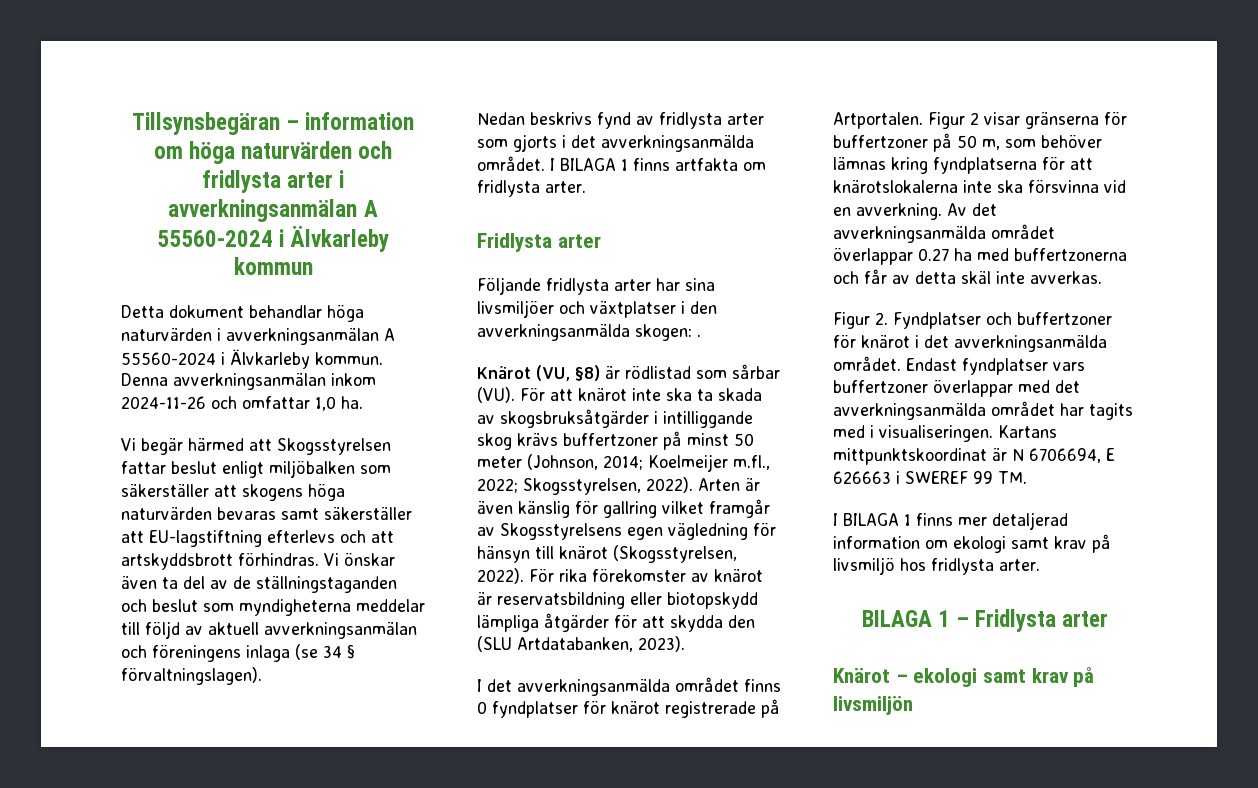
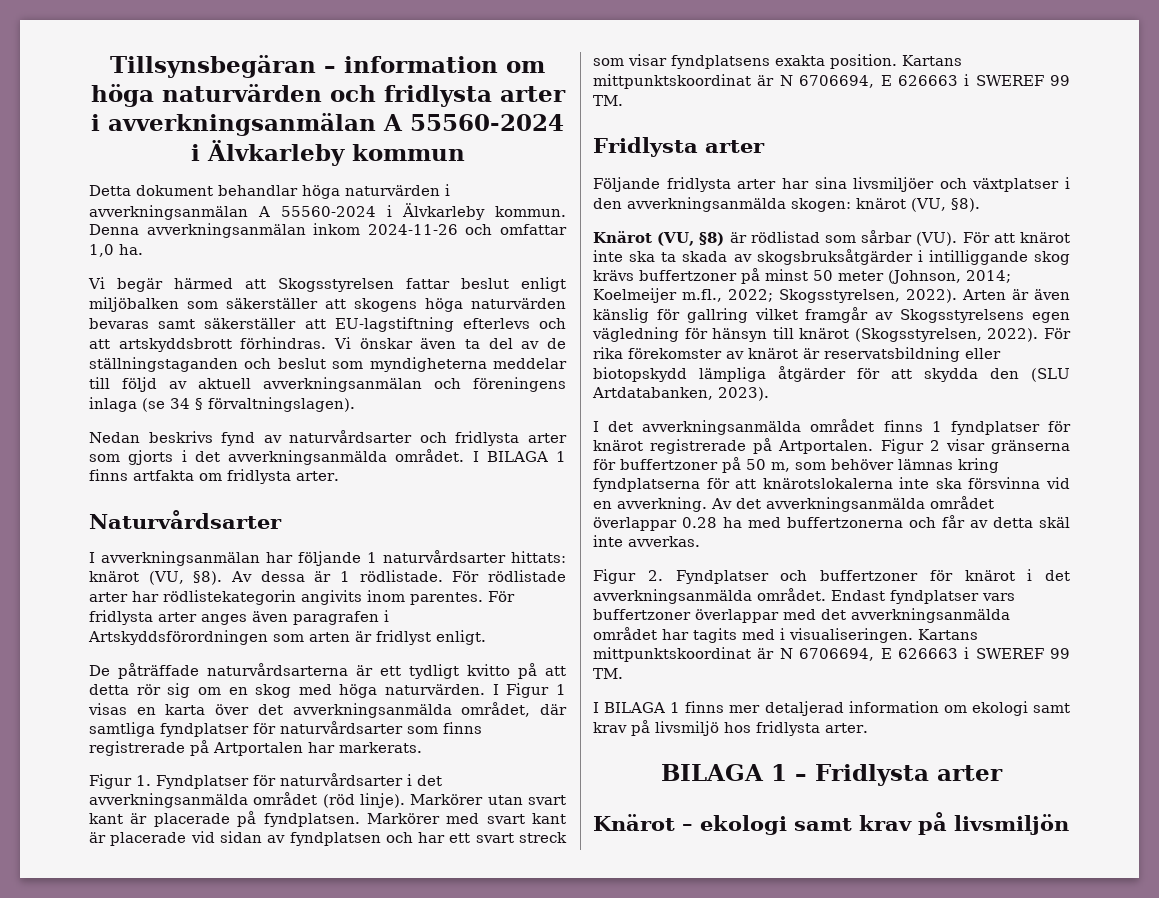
(654, 120) none -> [289,430,447,443] naturvårdsarter och
(586, 187) none -> [89,510,282,529] [89,550,566,566] [89,570,566,585] [89,590,515,605] [89,610,389,625] [88,630,486,645] [89,663,566,679] [89,683,566,698] [88,702,567,718] [89,721,482,737] [89,740,422,756] [89,773,442,789] [89,792,566,808] [89,811,566,827] [89,831,567,846] [593,54,962,69] [593,74,1070,89] [593,95,623,106] // Naturvårdsarter // I avverkningsanmälan har följande 1 naturvårdsarter hittats: knärot (VU, §8). Av dessa är 1 rödlistade. För rödlistade arter har rödlistekategorin angivits inom parentes. För fridlysta arter anges även paragrafen i Artskyddsförordningen som arten är fridlyst enligt. // De påträffade naturvårdsarterna är ett tydligt kvitto på att detta rör sig om en skog med höga naturvärden. I Figur 1 visas en karta över det avverkningsanmälda området, där samtliga fyndplatser för naturvårdsarter som finns registrerade på Artportalen har markerats. // Figur 1. Fyndplatser för naturvårdsarter i det avverkningsanmälda området (röd linje). Markörer utan svart kant är placerade på fyndplatsen. Markörer med svart kant är placerade vid sidan av fyndplatsen och har ett svart streck som visar fyndplatsens exakta position. Kartans mittpunktskoordinat är N 6706694, E 626663 i SWEREF 99 TM.
[697,334,701,337] . -> [856,198,980,212] knärot (VU, §8).
[477,701,487,714] 0 -> [931,421,942,432] 1
[918,248,949,261] 0.27 -> [682,517,717,528] 0.28

